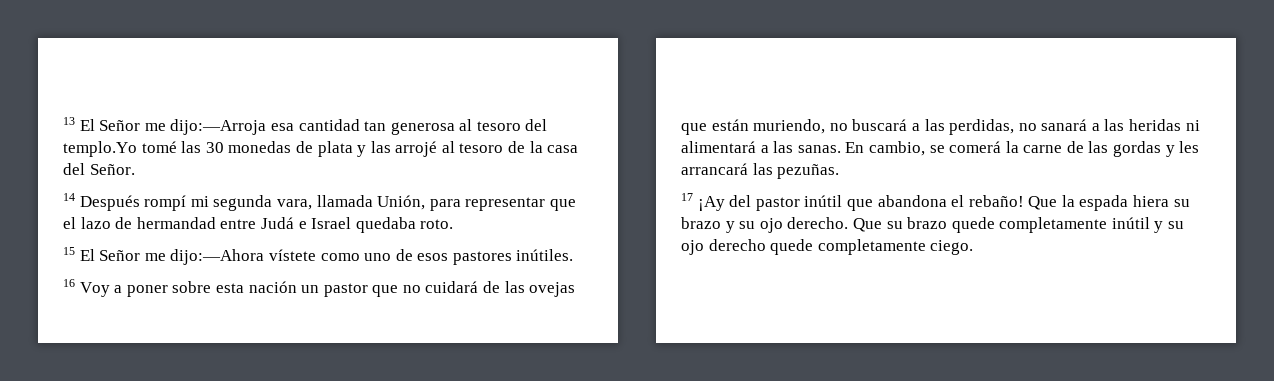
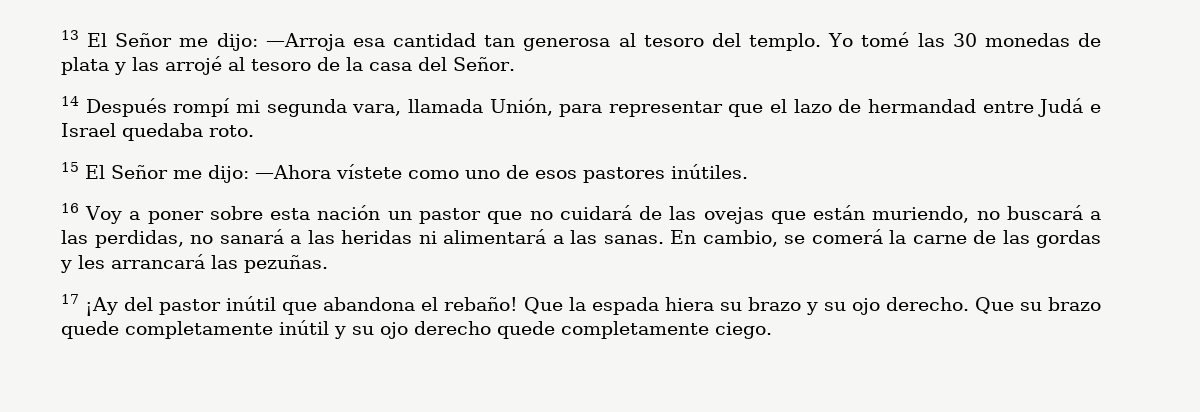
[170,119,267,135] dijo:—Arroja -> [216,33,345,51] dijo: —Arroja
[63,141,137,157] templo.Yo -> [749,33,854,51] templo. Yo
[170,249,265,265] dijo:—Ahora -> [208,165,331,183] dijo: —Ahora

